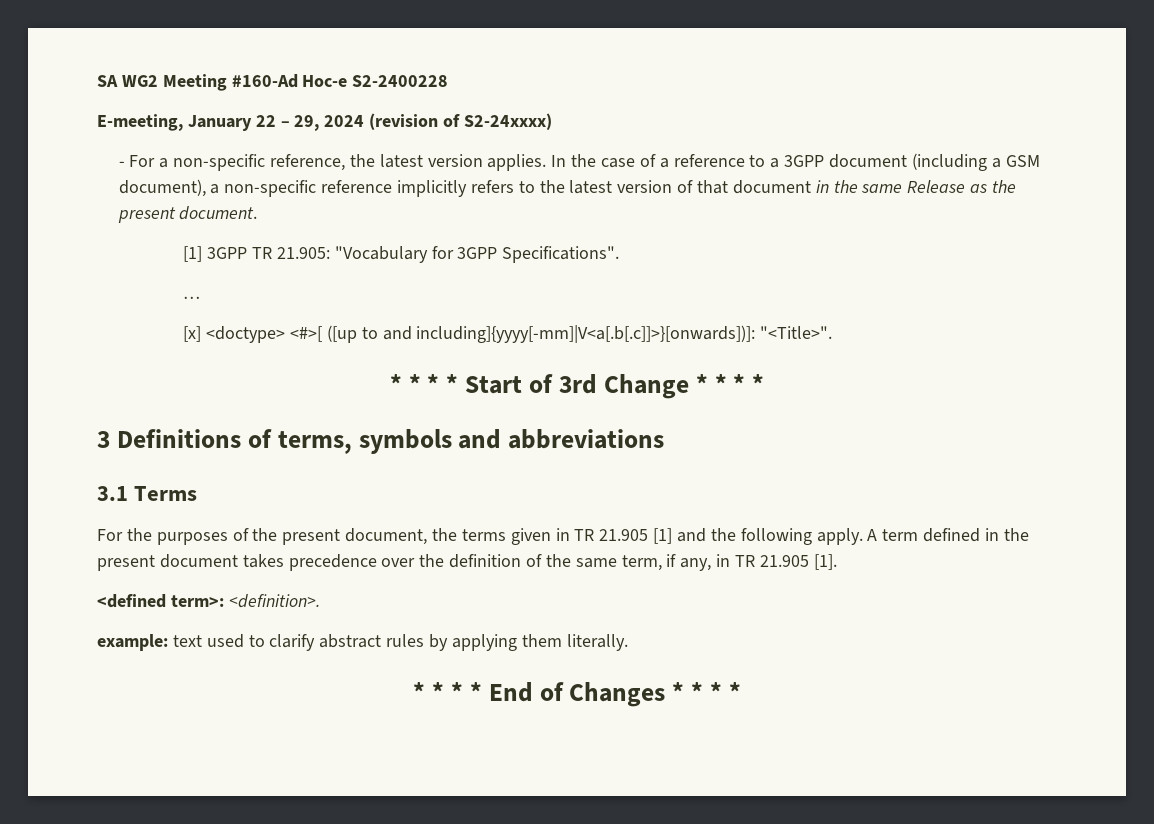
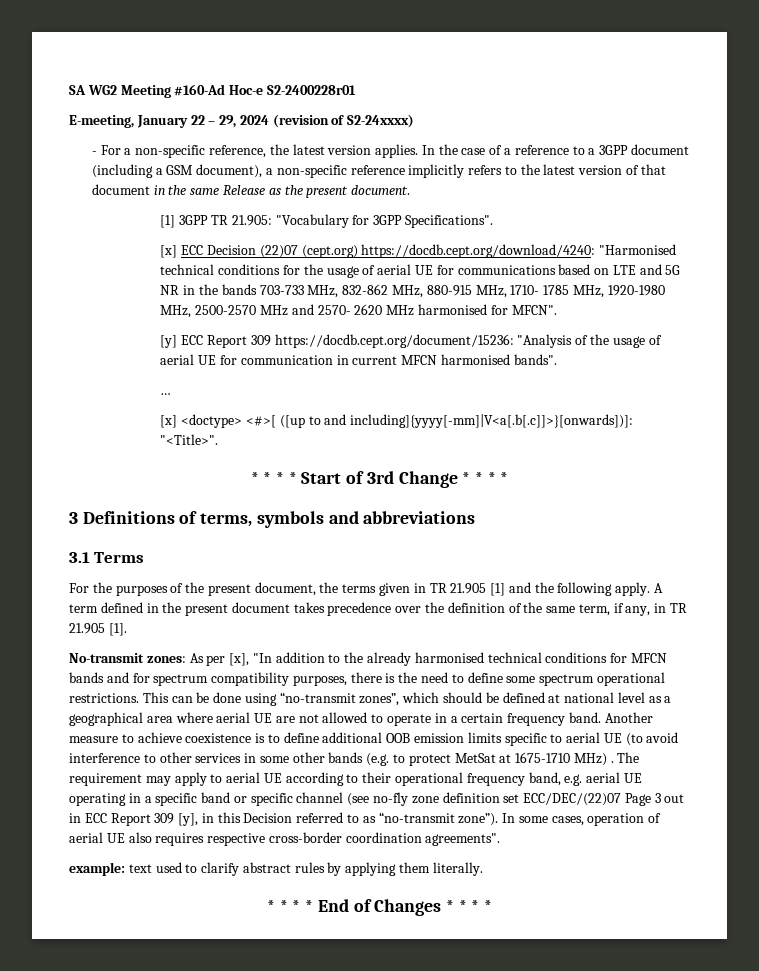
[352,75,449,87] S2-2400228 -> [266,85,356,95] S2-2400228r01
(620, 254) none -> [160,244,677,258] [160,264,681,278] [160,284,665,298] [160,304,557,318] [160,334,662,348] [160,354,557,365] // [x] ECC Decision (22)07 (cept.org) https://docdb.cept.org/download/4240: "Harmonised technical conditions for the usage of aerial UE for communications based on LTE and 5G NR in the bands 703-733 MHz, 832-862 MHz, 880-915 MHz, 1710- 1785 MHz, 1920-1980 MHz, 2500-2570 MHz and 2570- 2620 MHz harmonised for MFCN". // [y] ECC Report 309 https://docdb.cept.org/document/15236: "Analysis of the usage of aerial UE for communication in current MFCN harmonised bands".
[97,594,320,608] <defined term>: <definition>. -> [69,652,667,666] [69,672,665,686] [69,692,672,706] [69,712,653,726] [69,732,679,746] [69,752,640,766] [69,772,642,786] [69,792,685,806] [69,812,662,826] [69,832,501,846] No-transmit zones: As per [x], "In addition to the already harmonised technical conditions for MFCN bands and for spectrum compatibility purposes, there is the need to define some spectrum operational restrictions. This can be done using “no-transmit zones”, which should be defined at national level as a geographical area where aerial UE are not allowed to operate in a certain frequency band. Another measure to achieve coexistence is to define additional OOB emission limits specific to aerial UE (to avoid interference to other services in some other bands (e.g. to protect MetSat at 1675-1710 MHz) . The requirement may apply to aerial UE according to their operational frequency band, e.g. aerial UE operating in a specific band or specific channel (see no-fly zone definition set ECC/DEC/(22)07 Page 3 out in ECC Report 309 [y], in this Decision referred to as “no-transmit zone”). In some cases, operation of aerial UE also requires respective cross-border coordination agreements".

